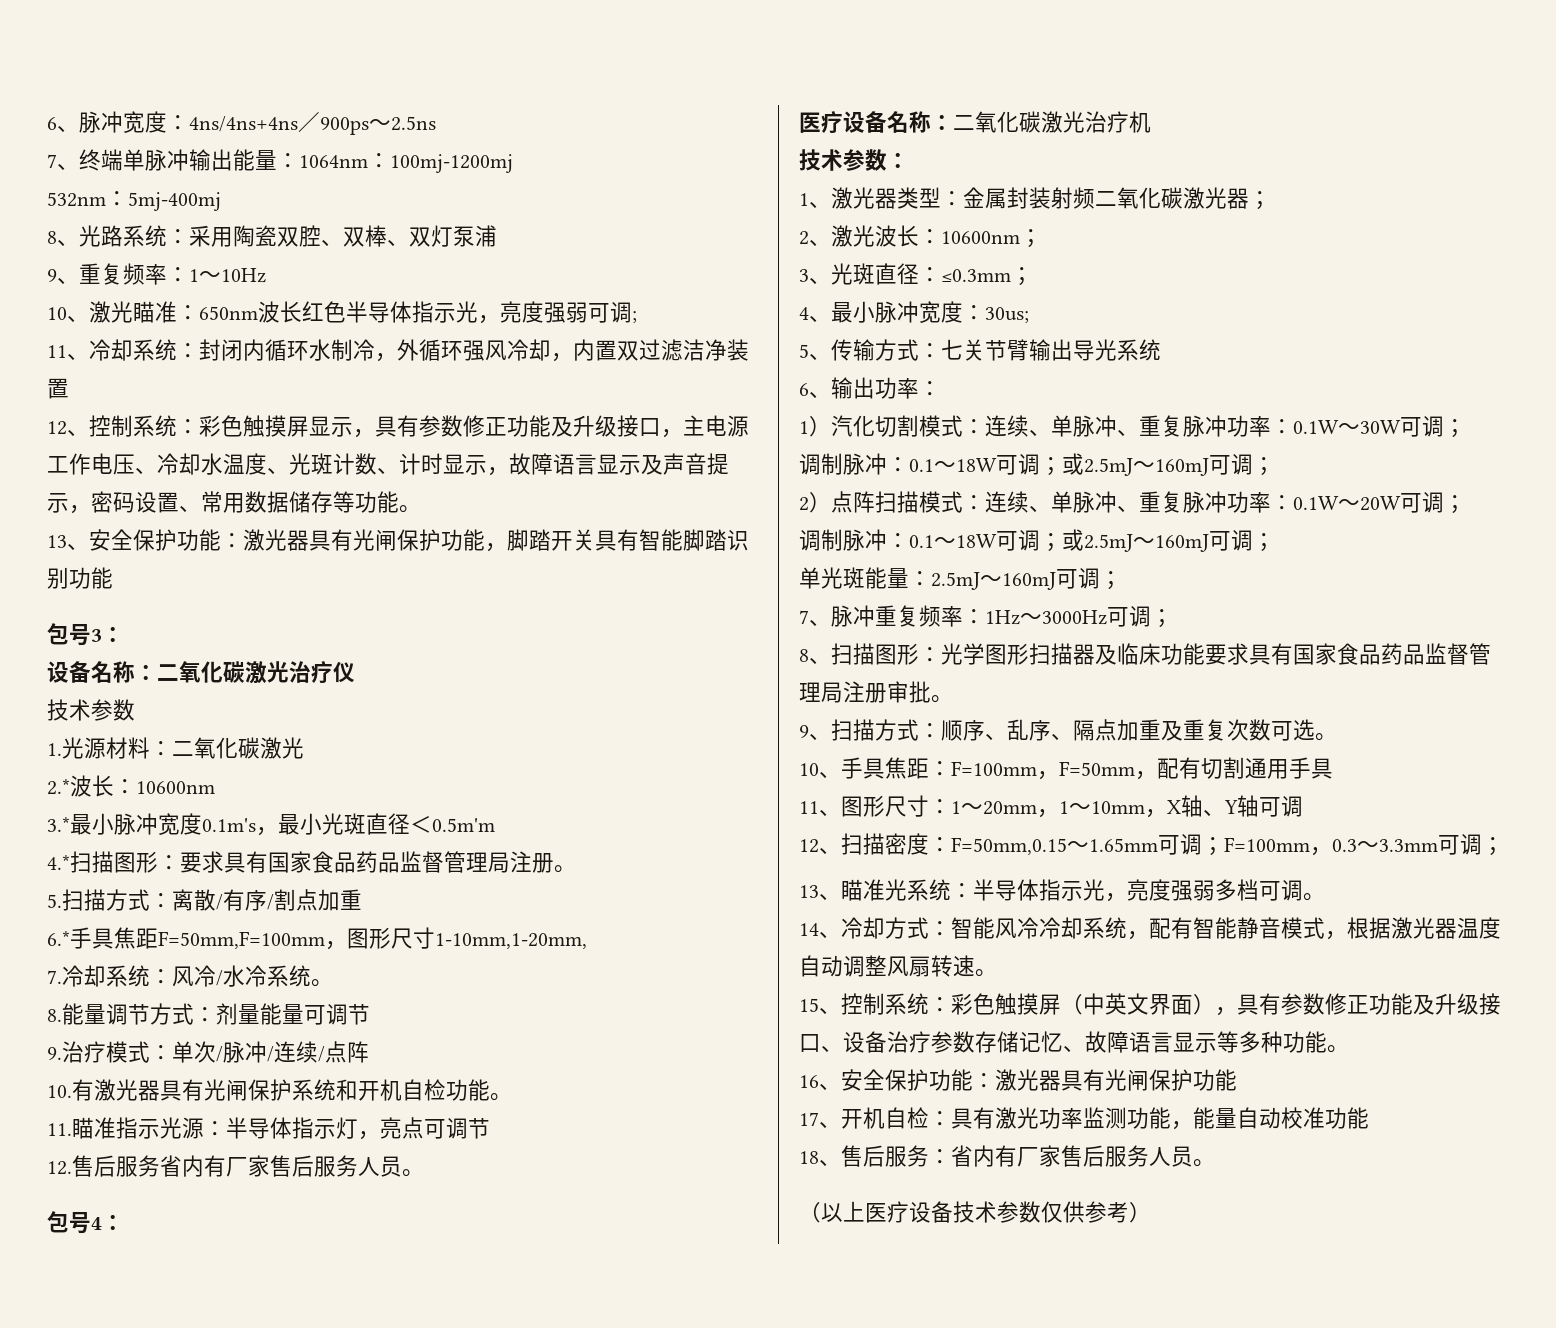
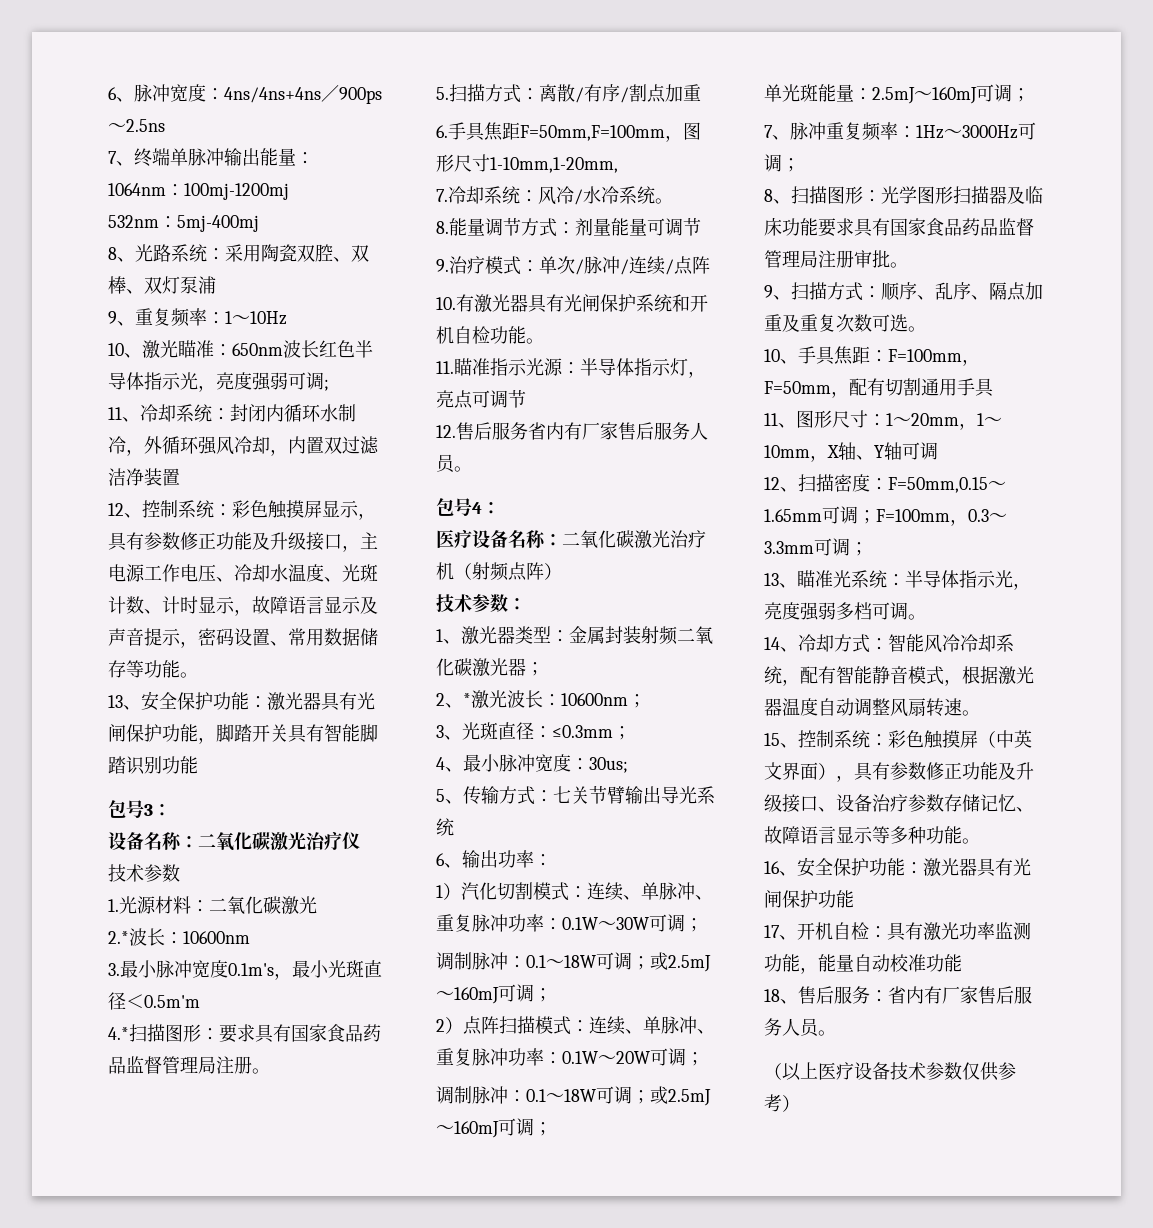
[47,817,70,832] 3.* -> [108,963,120,976] 3.
[47,931,70,946] 6.* -> [436,125,448,138] 6.
(1151, 122) none -> [454,562,562,581] （射频点阵）
(831, 242) none -> [463,693,471,706] *

